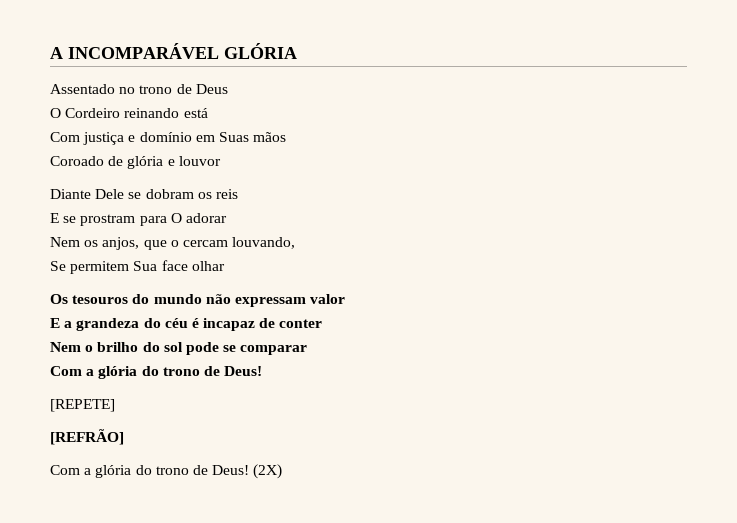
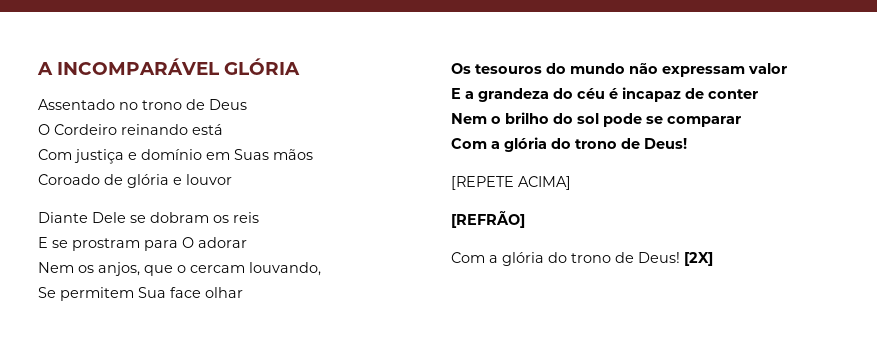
[50,399,115,412] [REPETE] -> [451,176,571,190] [REPETE ACIMA]
[253,464,283,479] (2X) -> [684,252,713,266] [2X]

